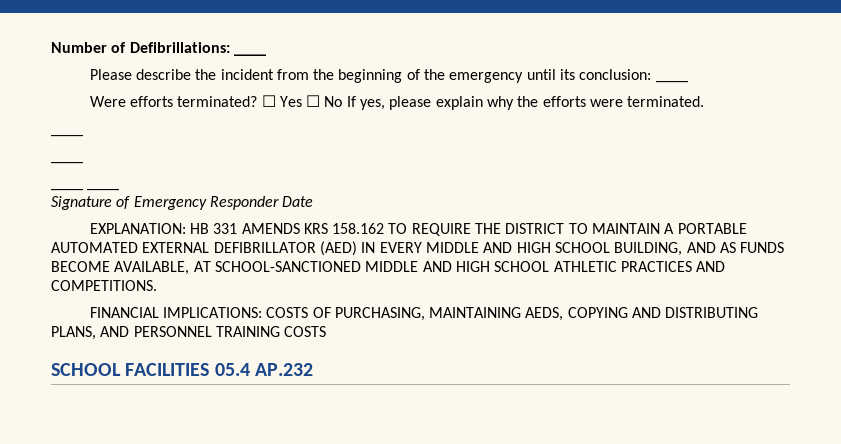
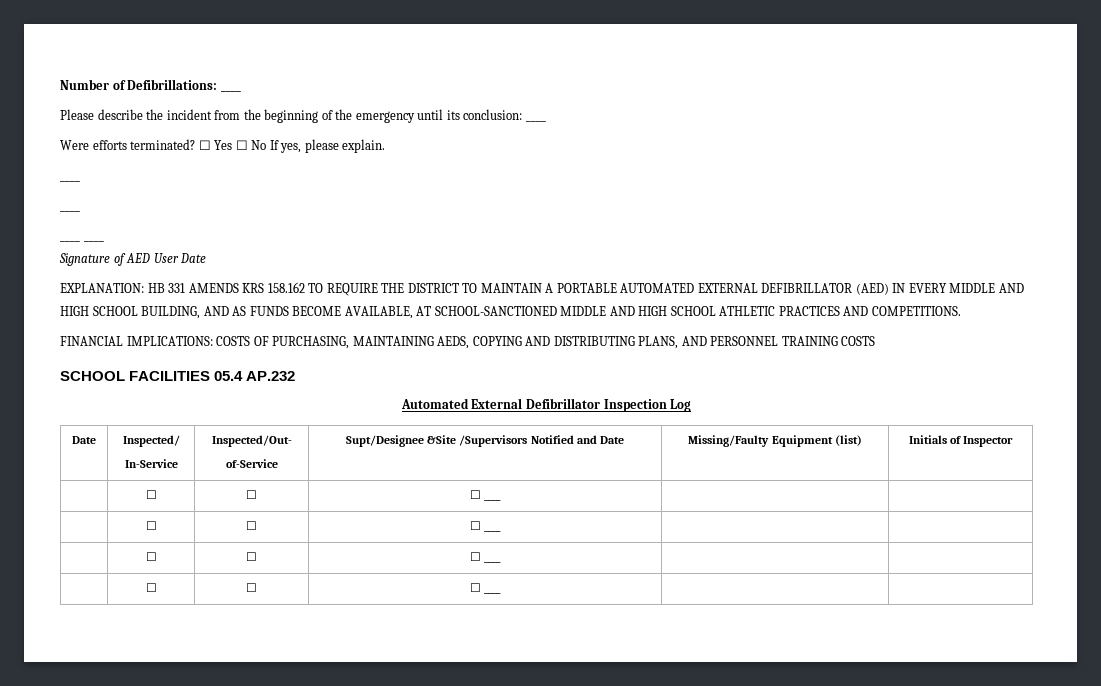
[435,96,705,110] explain why the efforts were terminated. -> [342,139,386,153] explain.
[133,196,279,210] Emergency Responder -> [126,253,179,263] AED User
(314, 369) none -> [400,398,692,412] [72,436,96,444] [122,435,180,447] [124,459,178,468] [211,435,292,447] [225,459,278,468] [346,435,624,447] [688,435,862,447] [908,435,1014,447] [145,490,157,499] [246,490,257,499] [469,490,481,499] [484,499,502,501] [145,521,157,530] [246,521,257,530] [469,521,481,530] [484,530,502,532] [145,552,157,561] [246,552,257,561] [469,552,481,561] [484,561,502,563] [145,583,157,592] [246,583,257,592] [469,583,481,592] [484,592,502,594] // Automated External Defibrillator Inspection Log // Date | Inspected/ // In-Service | Inspected/Out- // of-Service | Supt/Designee &Site /Supervisors Notified and Date | Missing/Faulty Equipment (list) | Initials of Inspector // | ☐ | ☐ | ☐ ____ | | // | ☐ | ☐ | ☐ ____ | | // | ☐ | ☐ | ☐ ____ | | // | ☐ | ☐ | ☐ ____ | |

